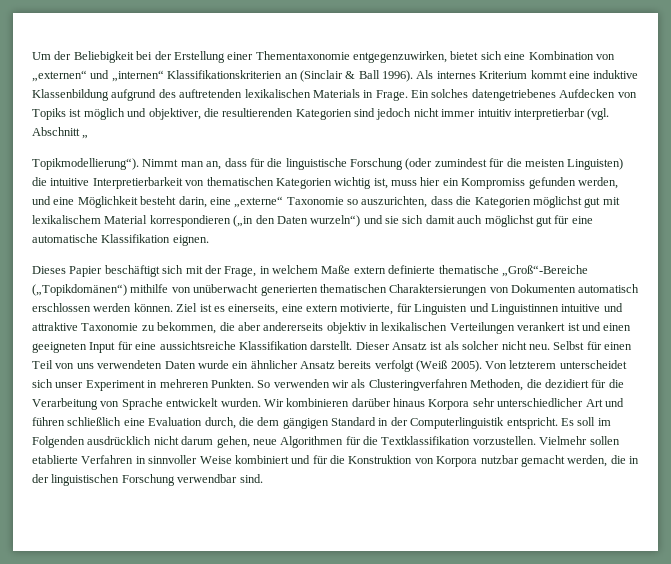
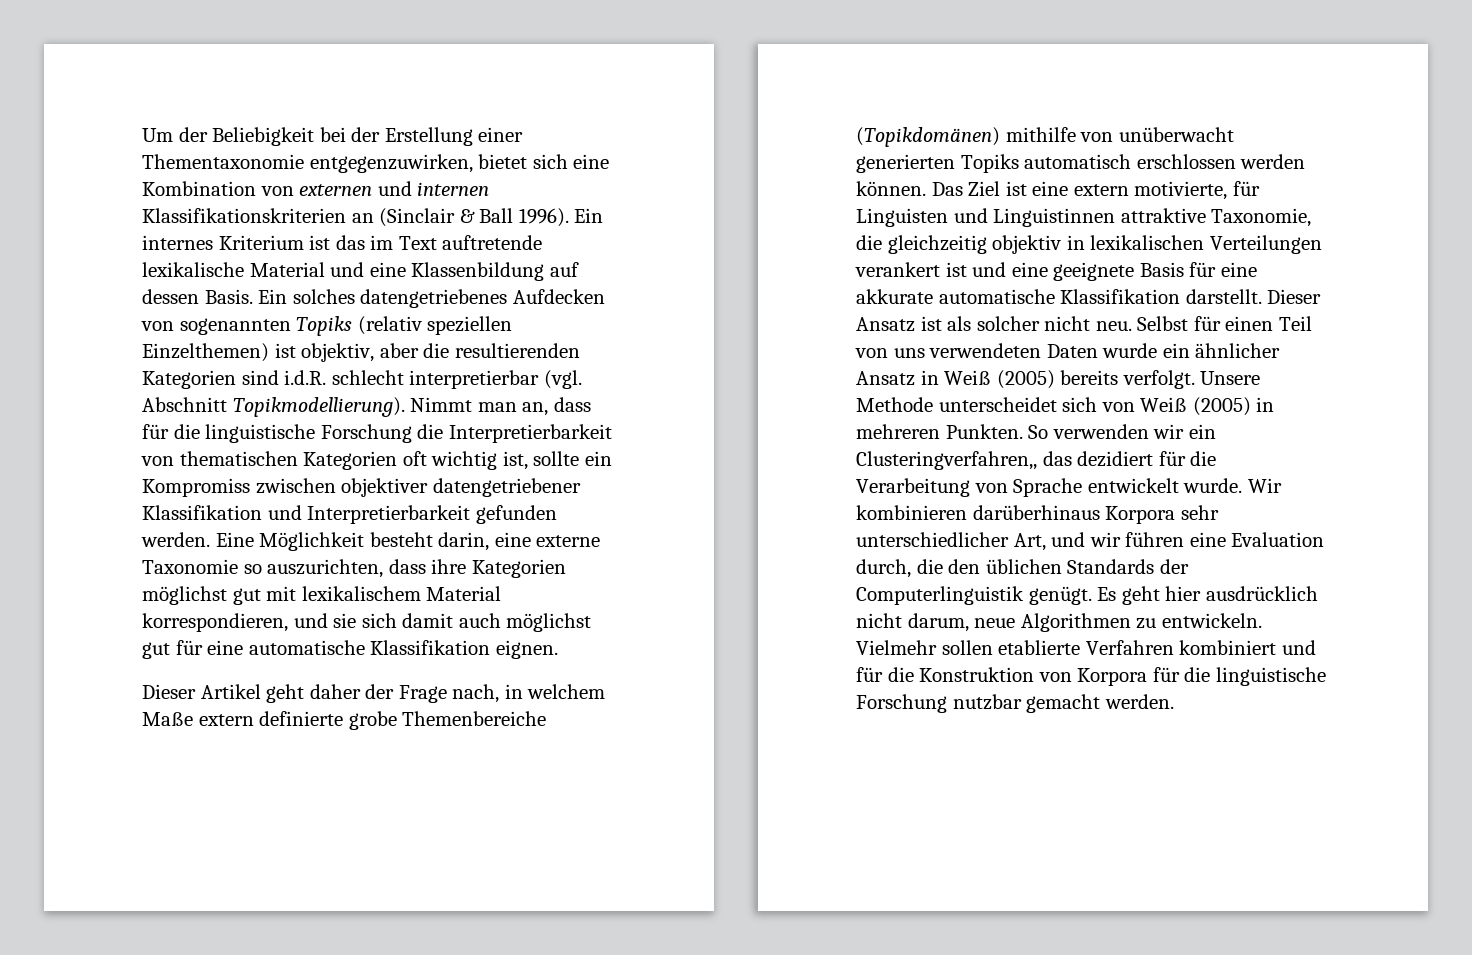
[32,70,164,82] „externen“ und „internen“ -> [299,181,490,196] externen und internen
[416,70,434,79] Als -> [574,208,604,223] Ein
[530,70,639,79] [32,89,408,101] kommt eine induktive Klassenbildung aufgrund des auftretenden lexikalischen Materials in Frage. -> [309,235,543,250] [142,262,579,281] [142,289,253,304] ist das im Text auftretende lexikalische Material und eine Klassenbildung auf dessen Basis.
[32,108,512,120] Topiks ist möglich und objektiver, die resultierenden Kategorien sind jedoch nicht immer intuitiv -> [179,316,513,336] [142,343,580,362] [142,370,404,389] sogenannten Topiks (relativ speziellen Einzelthemen) ist objektiv, aber die resultierenden Kategorien sind i.d.R. schlecht
[82,135,89,139] [32,158,139,170] „ // Topikmodellierung“). -> [232,397,405,417] Topikmodellierung).
[405,158,624,170] [32,177,90,186] (oder zumindest für die meisten Linguisten) die intuitive -> [417,424,444,439] die
(332, 183) none -> [402,451,427,466] oft
[391,177,618,189] [32,196,75,205] muss hier ein Kompromiss gefunden werden, und eine -> [533,451,612,466] [142,478,581,497] [142,505,557,524] [141,532,254,547] sollte ein Kompromiss zwischen objektiver datengetriebener Klassifikation und Interpretierbarkeit gefunden werden. Eine
[234,196,284,208] „externe“ -> [536,535,601,547] externe
[456,196,472,205] die -> [431,559,467,574] ihre
[149,215,361,227] korrespondieren („in den Daten wurzeln“) -> [142,613,288,632] korrespondieren,
[32,265,257,277] Dieses Papier beschäftigt sich mit der Frage, -> [142,684,500,703] Dieser Artikel geht daher der Frage nach,
[438,265,588,277] [32,284,127,296] thematische „Groß“-Bereiche („Topikdomänen“) -> [348,711,547,730] [856,127,1000,147] grobe Themenbereiche (Topikdomänen)
[319,284,576,296] thematischen Charaktersierungen von Dokumenten -> [960,154,1019,173] Topiks
(173, 307) none -> [931,182,963,196] Das
[213,304,279,315] es einerseits, -> (1027, 188) none
[561,303,623,312] [32,322,324,334] intuitive und attraktive Taxonomie zu bekommen, die aber andererseits -> [1120,208,1312,227] [856,235,987,254] attraktive Taxonomie, die gleichzeitig
[603,323,632,331] [32,341,236,353] einen geeigneten Input für eine aussichtsreiche -> [1011,262,1257,281] [856,289,1055,304] eine geeignete Basis für eine akkurate automatische
[338,360,627,372] [32,379,145,391] bereits verfolgt (Weiß 2005). Von letzterem unterscheidet sich unser Experiment -> [920,370,1261,389] [856,397,1251,416] in Weiß (2005) bereits verfolgt. Unsere Methode unterscheidet sich von Weiß (2005)
[351,379,542,391] als Clusteringverfahren Methoden, die -> [1188,424,1216,439] [856,451,1072,470] ein Clusteringverfahren,, das
[220,398,261,407] wurden. -> [1183,478,1243,493] wurde.
[351,398,425,407] darüber hinaus -> [972,505,1100,520] darüberhinaus
[585,398,624,407] [32,417,611,429] [32,436,536,448] Art und führen schließlich eine Evaluation durch, die dem gängigen Standard in der Computerlinguistik entspricht. Es soll im Folgenden ausdrücklich nicht darum gehen, neue Algorithmen für die Textklassifikation vorzustellen. -> [1013,532,1325,551] [856,559,1189,578] [856,586,1318,605] [856,613,1262,632] Art, und wir führen eine Evaluation durch, die den üblichen Standards der Computerlinguistik genügt. Es geht hier ausdrücklich nicht darum, neue Algorithmen zu entwickeln.
[135,455,232,464] in sinnvoller Weise -> (1174, 647) none
[480,455,639,467] [32,474,263,486] nutzbar gemacht werden, die in der linguistischen Forschung verwendbar sind. -> [1152,667,1326,686] [856,694,1174,713] für die linguistische Forschung nutzbar gemacht werden.

